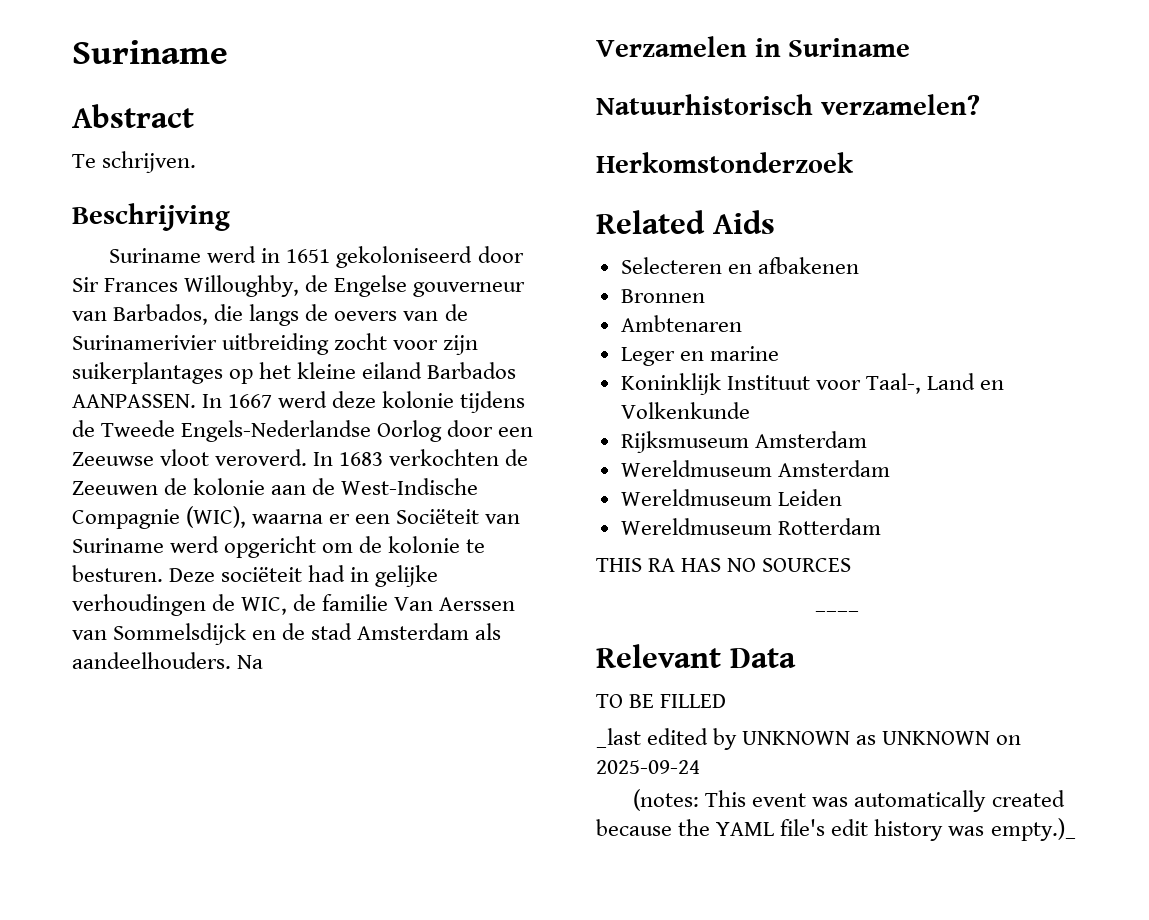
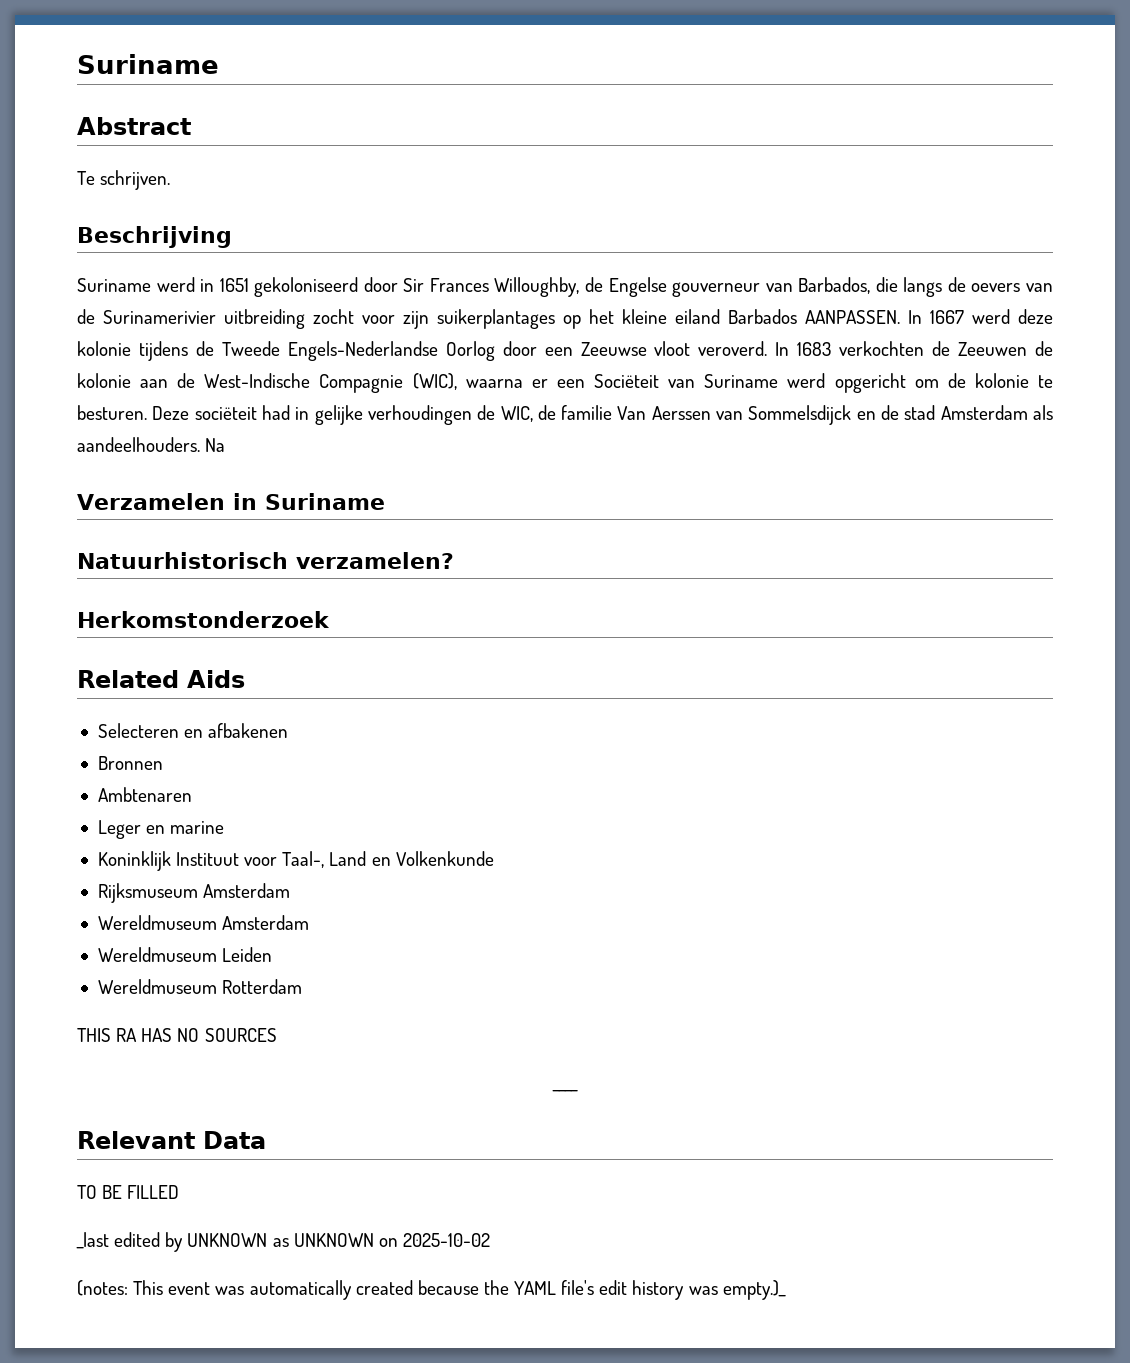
[596,760,700,774] 2025-09-24 -> [402,1233,490,1247] 2025-10-02

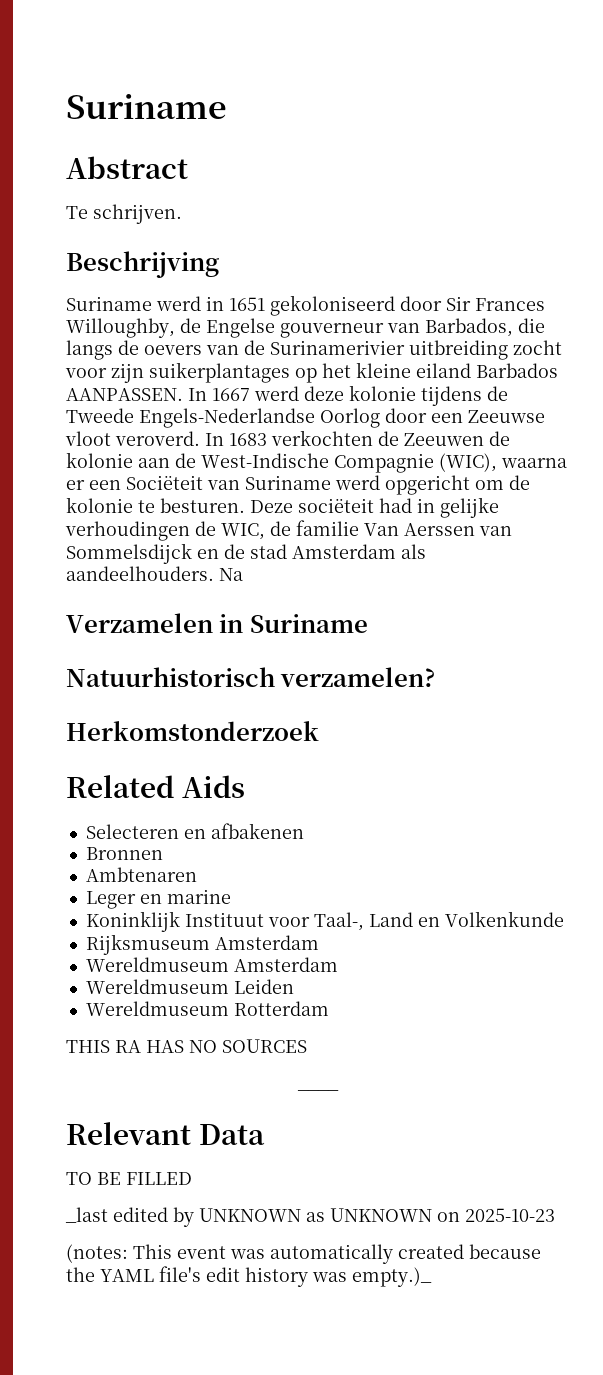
[402,1233,490,1247] 2025-10-02 -> [465,1208,555,1222] 2025-10-23

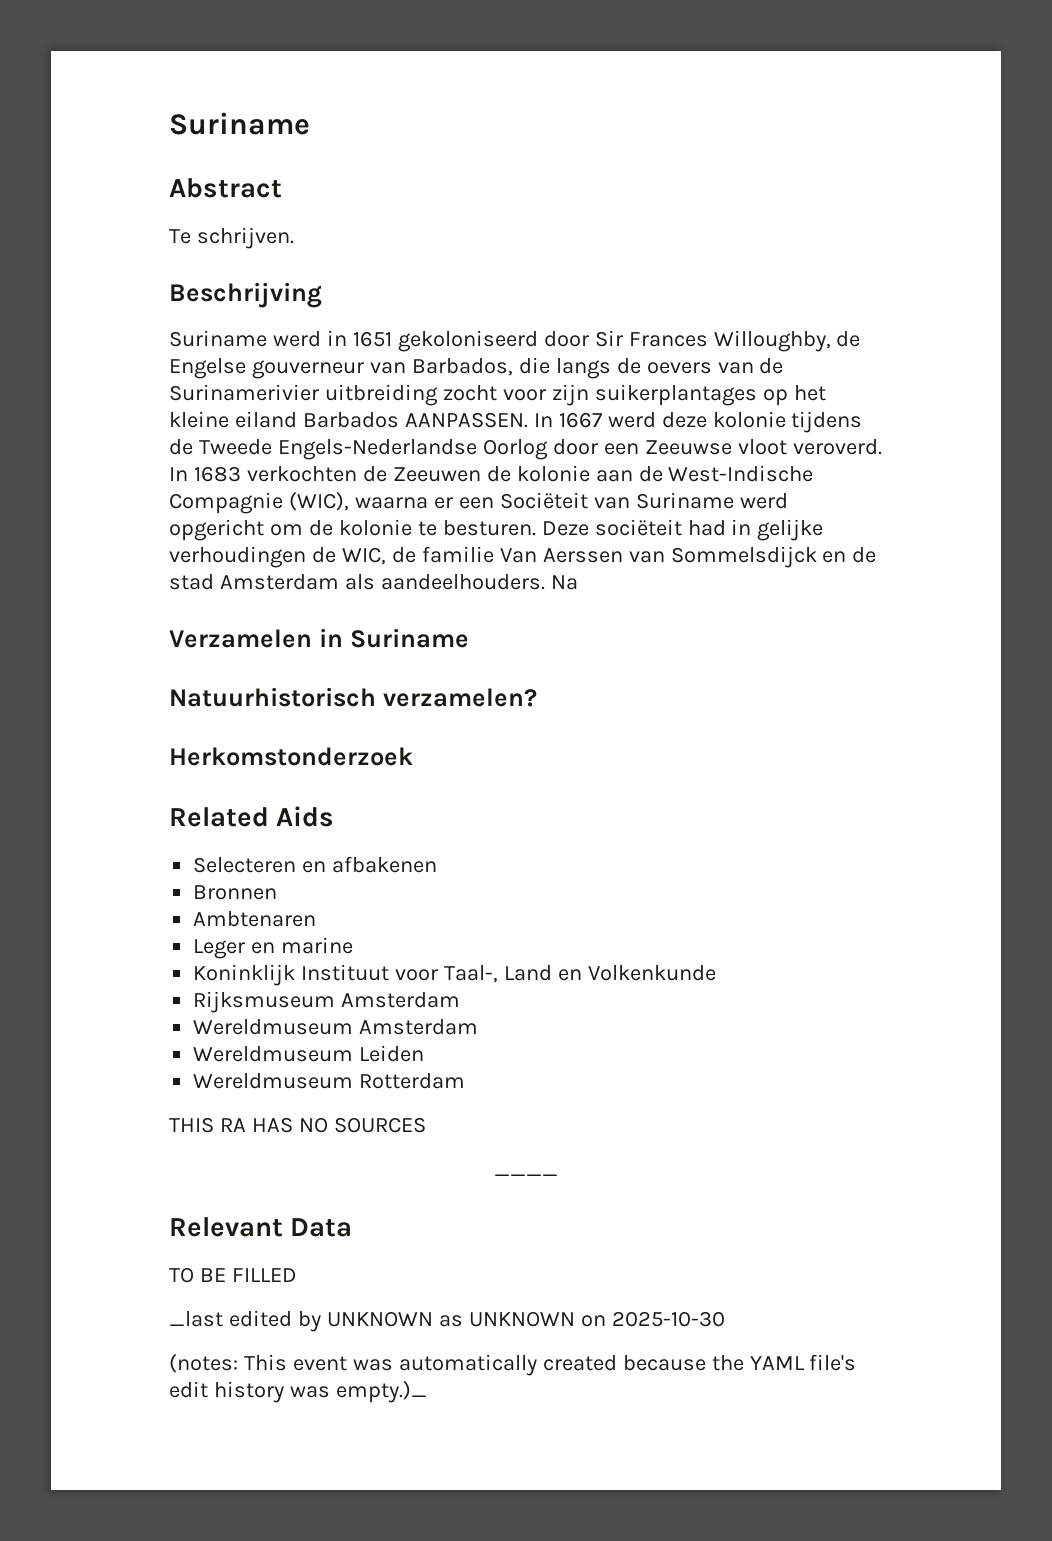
[465,1208,555,1222] 2025-10-23 -> [611,1311,725,1327] 2025-10-30

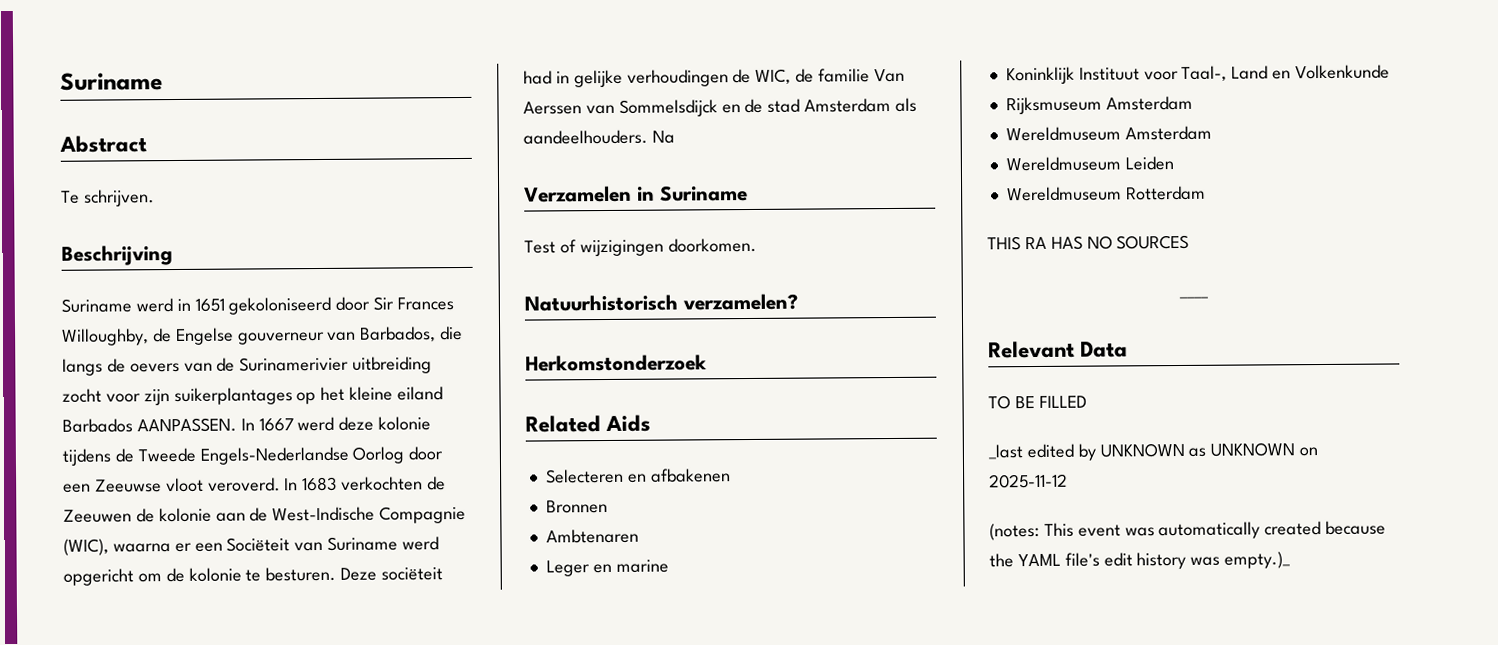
(469, 638) none -> [524,237,757,257] // Test of wijzigingen doorkomen.
[611,1311,725,1327] 2025-10-30 -> [989,473,1068,489] 2025-11-12

